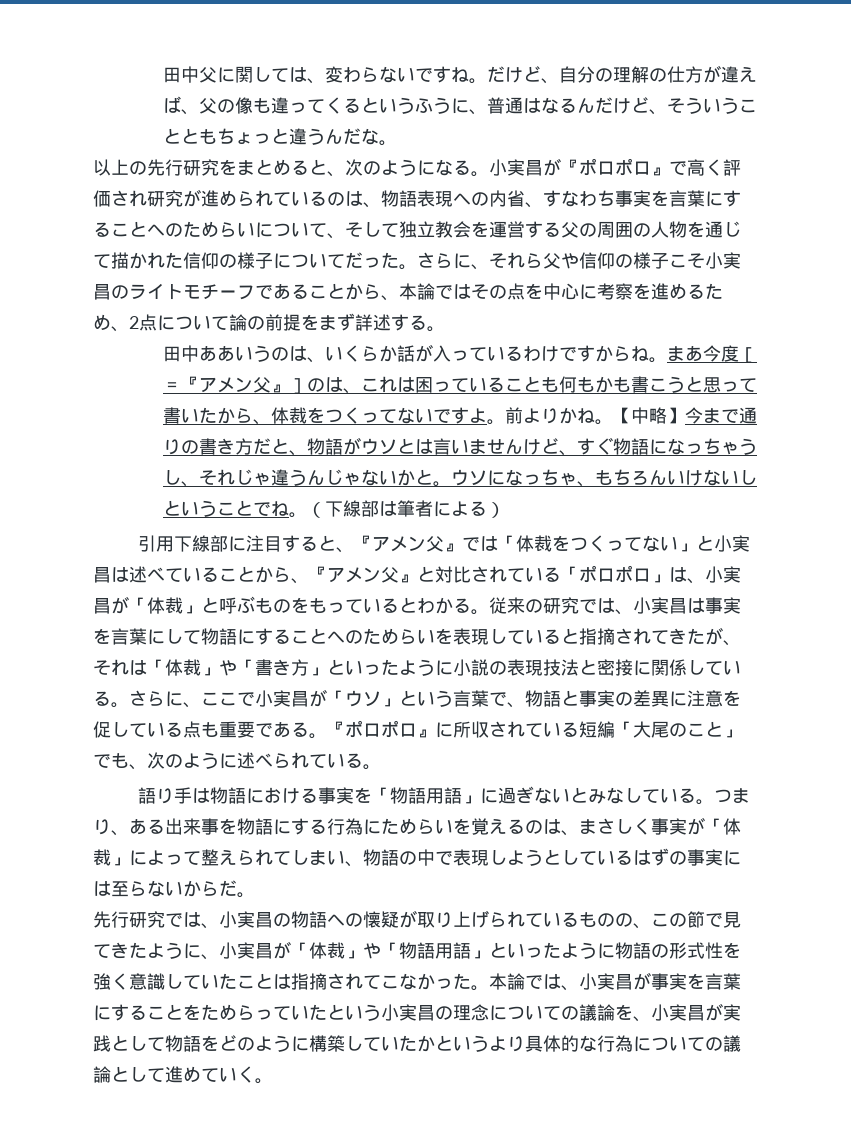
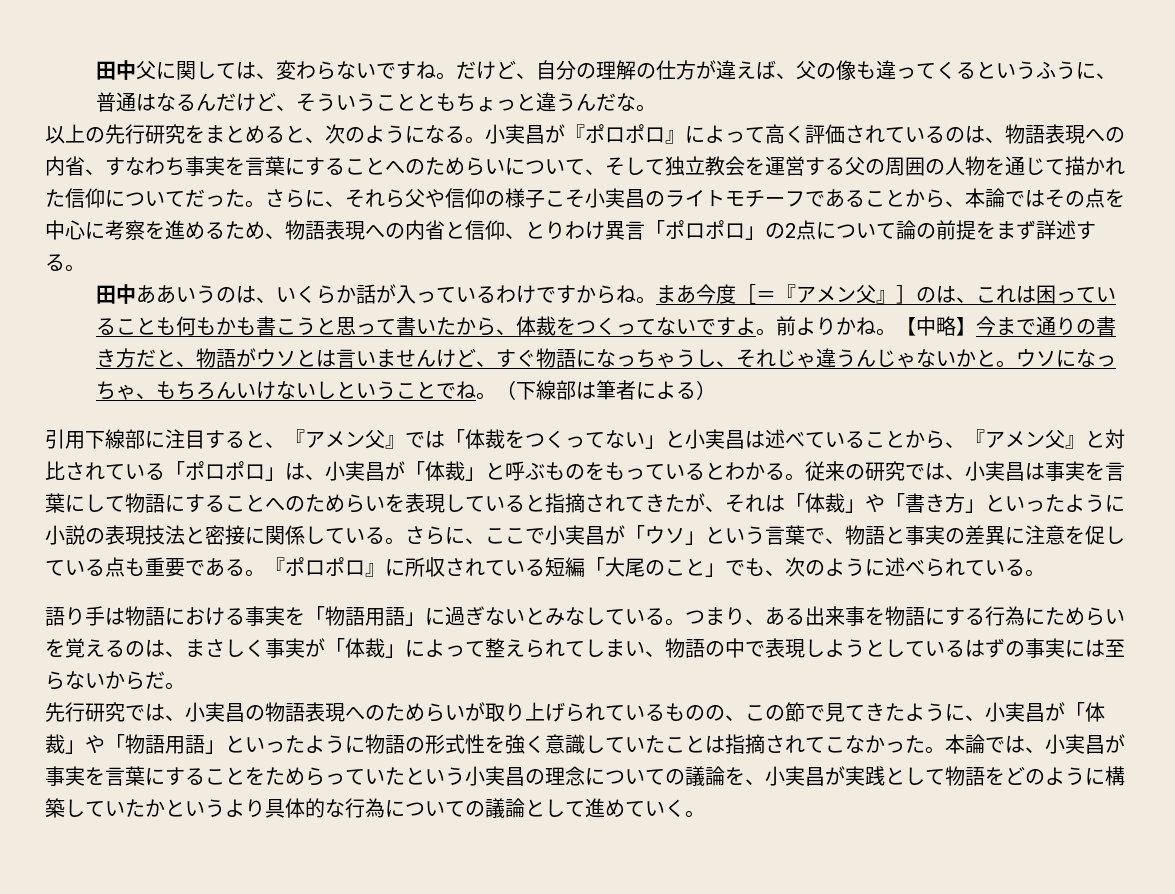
[669,161,687,175] で -> [685,125,765,143] によって
[147,189,273,207] 研究が進められ -> (885, 134) none
[219,252,273,269] の様子 -> (105, 198) none
(129, 329) none -> [285,220,785,240] 物語表現への内省と信仰、とりわけ異言「ポロポロ」の
[327,911,399,928] への懐疑 -> [305,702,465,722] 表現へのためらい

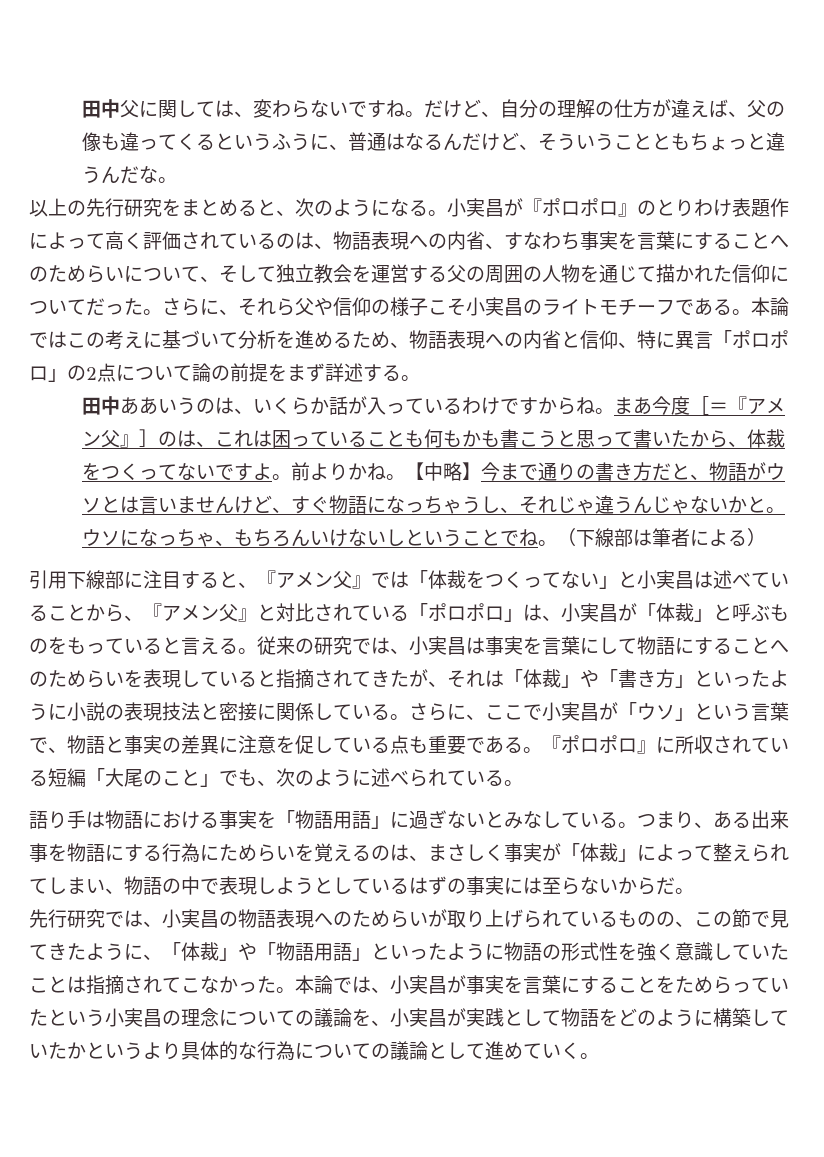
(685, 137) none -> [637,198,789,217] のとりわけ表題作
[865,188,1125,208] [45,220,145,241] ことから、本論ではその点を中心に考察 -> [732,297,789,316] [29,330,276,350] 。本論ではこの考えに基づいて分析
[525,221,605,240] とりわけ -> [637,330,675,349] 特に
[725,462,765,480] わか -> [181,637,219,655] 言え
[985,702,1065,722] 小実昌が -> (162, 957) none

